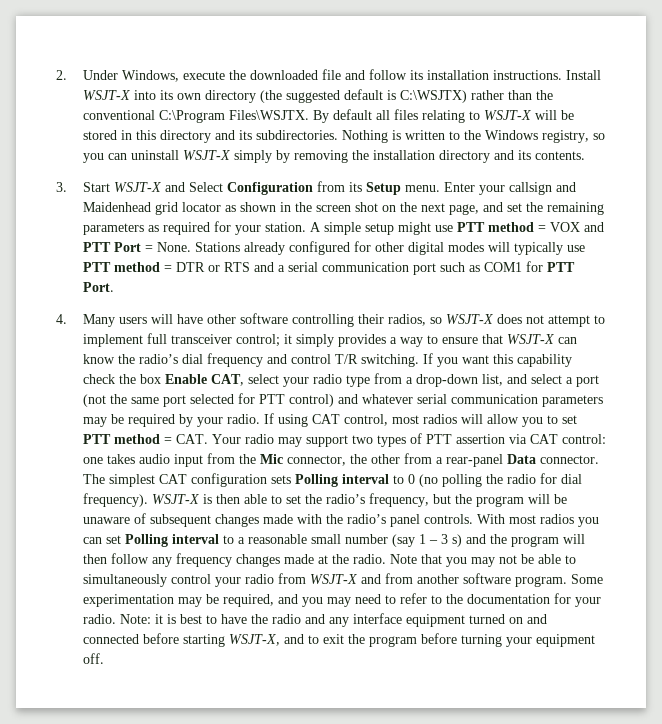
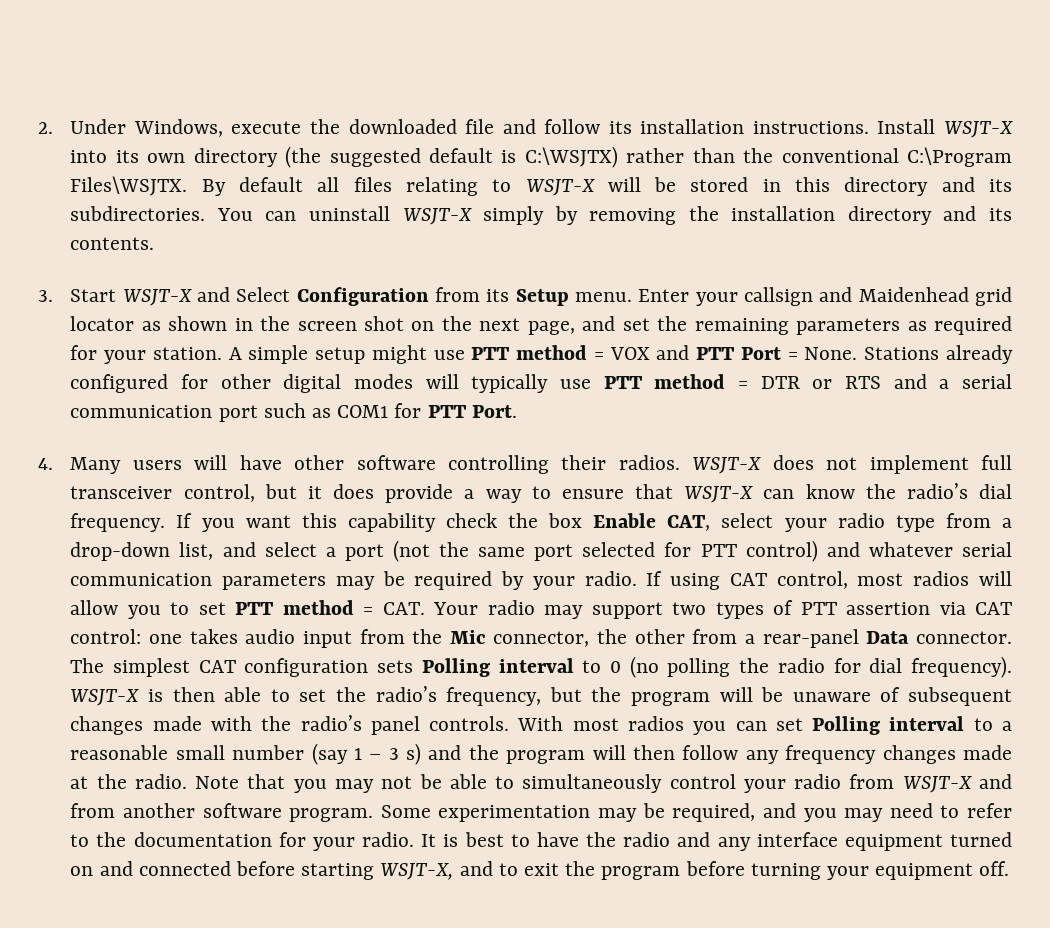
[341,130,605,143] [82,153,104,163] Nothing is written to the Windows registry, so you -> [216,208,253,221] You
[387,314,442,326] radios, so -> [618,455,680,470] radios.
[547,315,605,327] attempt to -> (858, 463) none
[235,334,386,347] control; it simply provides -> [183,484,454,503] control, but it does provide
[206,353,419,367] frequency and control T/R switching. -> [70,513,166,532] frequency.
[119,614,163,624] Note: it -> [421,834,437,847] It

